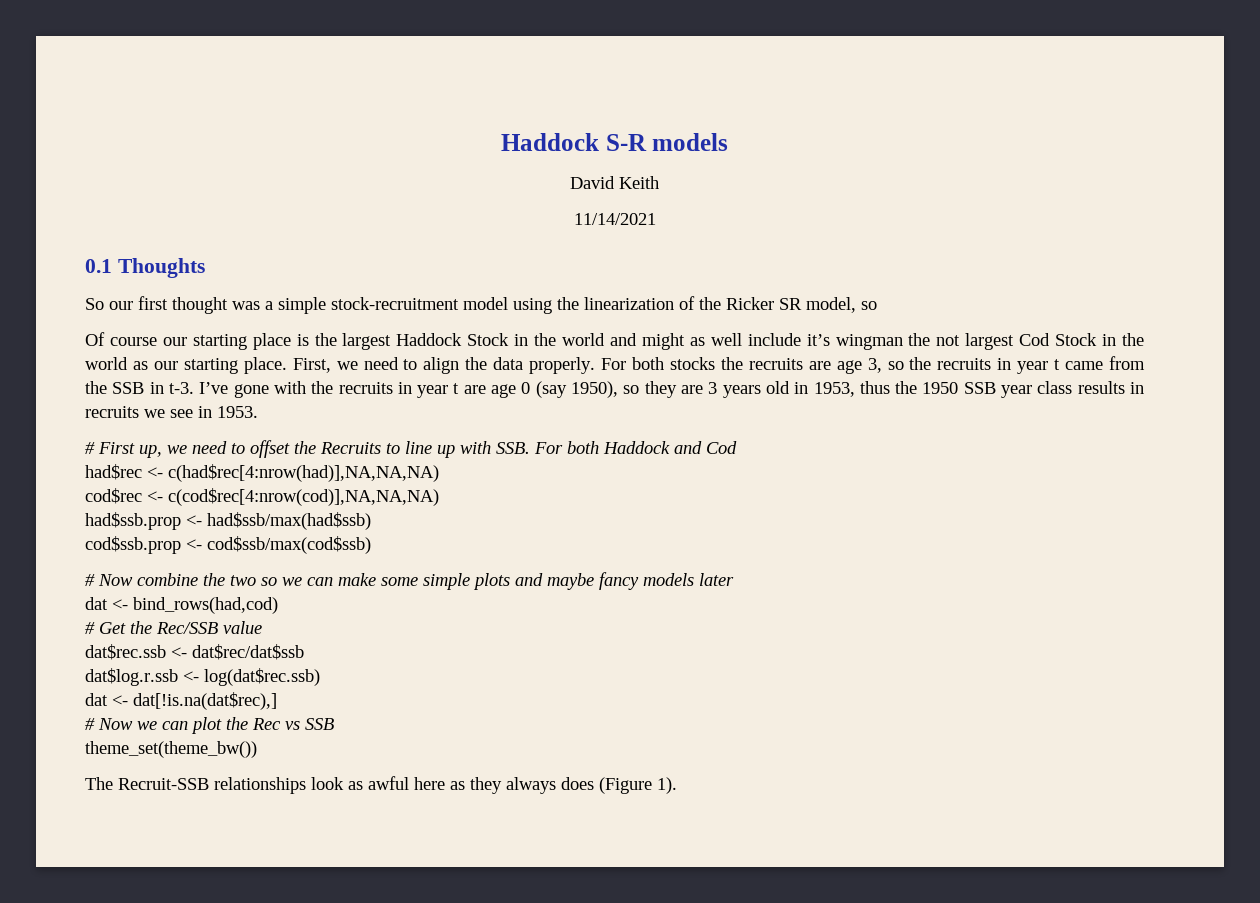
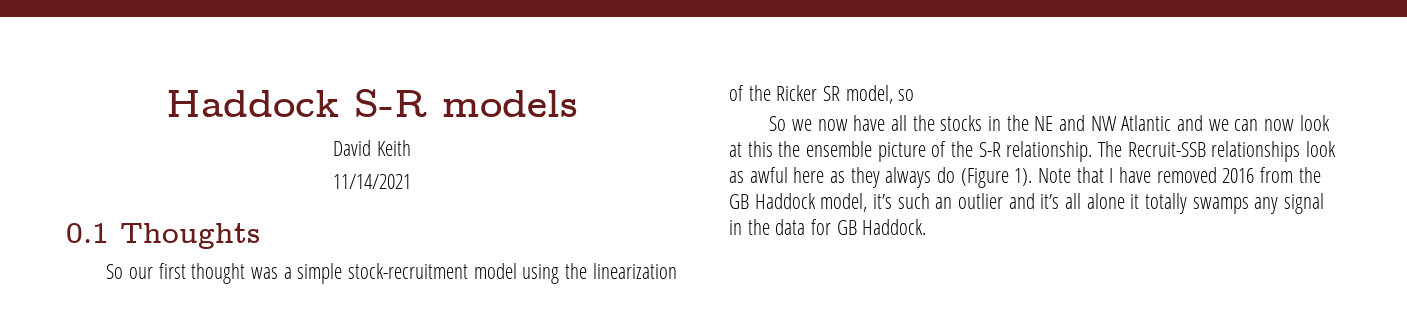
[85,332,1144,350] [85,356,1146,374] [85,381,1144,398] [85,406,258,418] [85,440,737,458] [85,464,439,482] [85,488,439,506] [85,512,371,530] [85,536,371,554] [85,572,734,590] [85,597,278,614] [85,621,262,634] [85,644,304,660] [85,668,320,686] [85,692,277,710] [85,717,334,734] [85,741,257,758] Of course our starting place is the largest Haddock Stock in the world and might as well include it’s wingman the not largest Cod Stock in the world as our starting place. First, we need to align the data properly. For both stocks the recruits are age 3, so the recruits in year t came from the SSB in t-3. I’ve gone with the recruits in year t are age 0 (say 1950), so they are 3 years old in 1953, thus the 1950 SSB year class results in recruits we see in 1953. // # First up, we need to offset the Recruits to line up with SSB. For both Haddock and Cod // had$rec <- c(had$rec[4:nrow(had)],NA,NA,NA) // cod$rec <- c(cod$rec[4:nrow(cod)],NA,NA,NA) // had$ssb.prop <- had$ssb/max(had$ssb) // cod$ssb.prop <- cod$ssb/max(cod$ssb) // # Now combine the two so we can make some simple plots and maybe fancy models later // dat <- bind_rows(had,cod) // # Get the Rec/SSB value // dat$rec.ssb <- dat$rec/dat$ssb // dat$log.r.ssb <- log(dat$rec.ssb) // dat <- dat[!is.na(dat$rec),] // # Now we can plot the Rec vs SSB // theme_set(theme_bw()) // -> [769,115,1330,131] [729,141,1093,162] So we now have all the stocks in the NE and NW Atlantic and we can now look at this the ensemble picture of the S-R relationship.
[561,777,594,790] does -> [937,167,956,183] do
(677, 785) none -> [1038,167,1321,183] [729,193,1325,214] [729,219,927,235] Note that I have removed 2016 from the GB Haddock model, it’s such an outlier and it’s all alone it totally swamps any signal in the data for GB Haddock.

